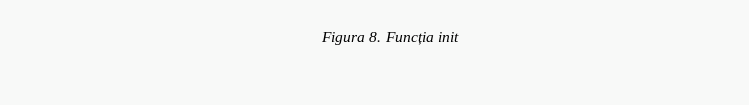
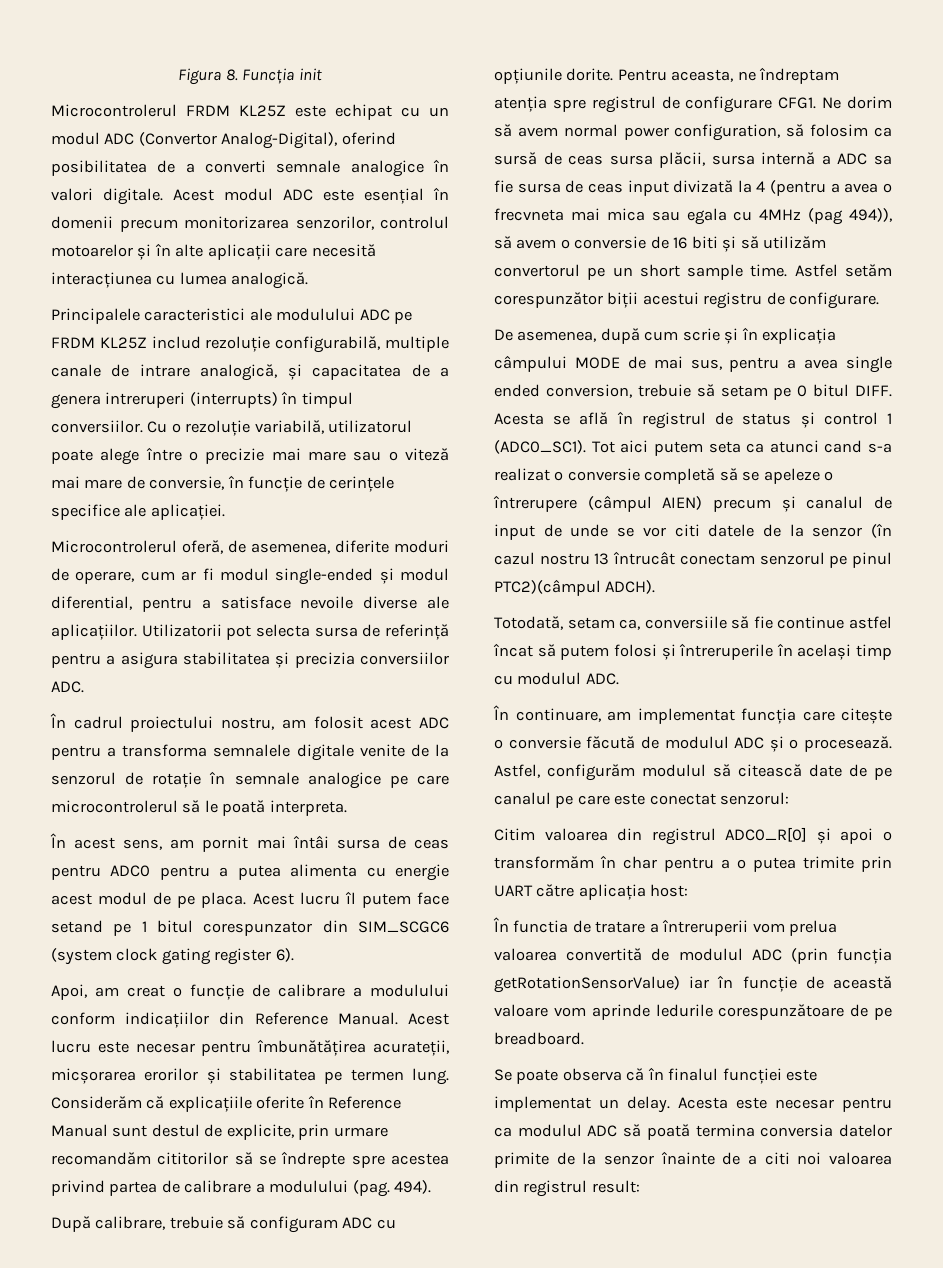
(459, 37) none -> [51,104,449,120] [51,132,396,149] [51,159,449,177] [51,187,449,205] [51,216,449,232] [51,243,376,260] [51,272,309,289] [51,308,413,324] [51,336,450,353] [51,364,449,381] [51,391,353,409] [51,420,413,436] [51,447,449,465] [51,475,395,492] [51,504,225,520] [51,540,449,554] [51,568,449,585] [51,596,449,612] [51,624,450,640] [51,652,449,669] [51,681,84,693] [50,713,450,732] [51,744,450,761] [51,771,450,789] [51,800,347,816] [50,833,449,852] [51,864,449,881] [51,891,449,908] [51,920,449,936] [51,948,294,965] [51,984,449,1000] [51,1012,449,1028] [51,1039,450,1056] [51,1068,449,1085] [51,1095,402,1112] [51,1124,388,1140] [51,1151,449,1168] [51,1180,432,1197] [51,1216,396,1233] [494,67,840,84] [494,96,892,113] [494,124,892,141] [494,152,892,168] [494,180,892,196] [494,208,892,225] [494,236,827,252] [494,264,892,280] [494,292,880,309] [494,327,837,344] [494,355,892,373] [494,384,892,400] [494,411,892,429] [494,440,892,456] [494,468,834,484] [493,495,892,512] [494,523,892,540] [494,551,892,568] [494,579,656,596] [494,616,892,630] [493,643,892,660] [494,672,619,685] [493,705,892,724] [494,736,892,752] [494,764,892,781] [494,792,790,808] [494,827,892,845] [494,855,892,872] [494,884,689,900] [493,917,838,936] [494,948,892,964] [494,975,892,993] [494,1004,892,1020] [494,1032,584,1045] [494,1067,818,1084] [494,1096,892,1113] [494,1124,892,1140] [494,1151,892,1168] [494,1180,640,1197] // Microcontrolerul FRDM KL25Z este echipat cu un modul ADC (Convertor Analog-Digital), oferind posibilitatea de a converti semnale analogice în valori digitale. Acest modul ADC este esențial în domenii precum monitorizarea senzorilor, controlul motoarelor și în alte aplicații care necesită interacțiunea cu lumea analogică. // Principalele caracteristici ale modulului ADC pe FRDM KL25Z includ rezoluție configurabilă, multiple canale de intrare analogică, și capacitatea de a genera intreruperi (interrupts) în timpul conversiilor. Cu o rezoluție variabilă, utilizatorul poate alege între o precizie mai mare sau o viteză mai mare de conversie, în funcție de cerințele specifice ale aplicației. // Microcontrolerul oferă, de asemenea, diferite moduri de operare, cum ar fi modul single-ended și modul diferential, pentru a satisface nevoile diverse ale aplicațiilor. Utilizatorii pot selecta sursa de referință pentru a asigura stabilitatea și precizia conversiilor ADC. // În cadrul proiectului nostru, am folosit acest ADC pentru a transforma semnalele digitale venite de la senzorul de rotație în semnale analogice pe care microcontrolerul să le poată interpreta. // În acest sens, am pornit mai întâi sursa de ceas pentru ADC0 pentru a putea alimenta cu energie acest modul de pe placa. Acest lucru îl putem face setand pe 1 bitul corespunzator din SIM_SCGC6 (system clock gating register 6). // Apoi, am creat o funcție de calibrare a modulului conform indicațiilor din Reference Manual. Acest lucru este necesar pentru îmbunătățirea acurateții, micșorarea erorilor și stabilitatea pe termen lung. Considerăm că explicațiile oferite în Reference Manual sunt destul de explicite, prin urmare recomandăm cititorilor să se îndrepte spre acestea privind partea de calibrare a modulului (pag. 494). // După calibrare, trebuie să configuram ADC cu opțiunile dorite. Pentru aceasta, ne îndreptam atenția spre registrul de configurare CFG1. Ne dorim să avem normal power configuration, să folosim ca sursă de ceas sursa plăcii, sursa internă a ADC sa fie sursa de ceas input divizată la 4 (pentru a avea o frecvneta mai mica sau egala cu 4MHz (pag 494)), să avem o conversie de 16 biti și să utilizăm convertorul pe un short sample time. Astfel setăm corespunzător biții acestui registru de configurare. // De asemenea, după cum scrie și în explicația câmpului MODE de mai sus, pentru a avea single ended conversion, trebuie să setam pe 0 bitul DIFF. Acesta se află în registrul de status și control 1 (ADC0_SC1). Tot aici putem seta ca atunci cand s-a realizat o conversie completă să se apeleze o întrerupere (câmpul AIEN) precum și canalul de input de unde se vor citi datele de la senzor (în cazul nostru 13 întrucât conectam senzorul pe pinul PTC2)(câmpul ADCH). // Totodată, setam ca, conversiile să fie continue astfel încat să putem folosi și întreruperile în același timp cu modulul ADC. // În continuare, am implementat funcția care citește o conversie făcută de modulul ADC și o procesează. Astfel, configurăm modulul să citească date de pe canalul pe care este conectat senzorul: // Citim valoarea din registrul ADC0_R[0] și apoi o transformăm în char pentru a o putea trimite prin UART către aplicația host: // În functia de tratare a întreruperii vom prelua valoarea convertită de modulul ADC (prin funcția getRotationSensorValue) iar în funcție de această valoare vom aprinde ledurile corespunzătoare de pe breadboard. // Se poate observa că în finalul funcției este implementat un delay. Acesta este necesar pentru ca modulul ADC să poată termina conversia datelor primite de la senzor înainte de a citi noi valoarea din registrul result:

